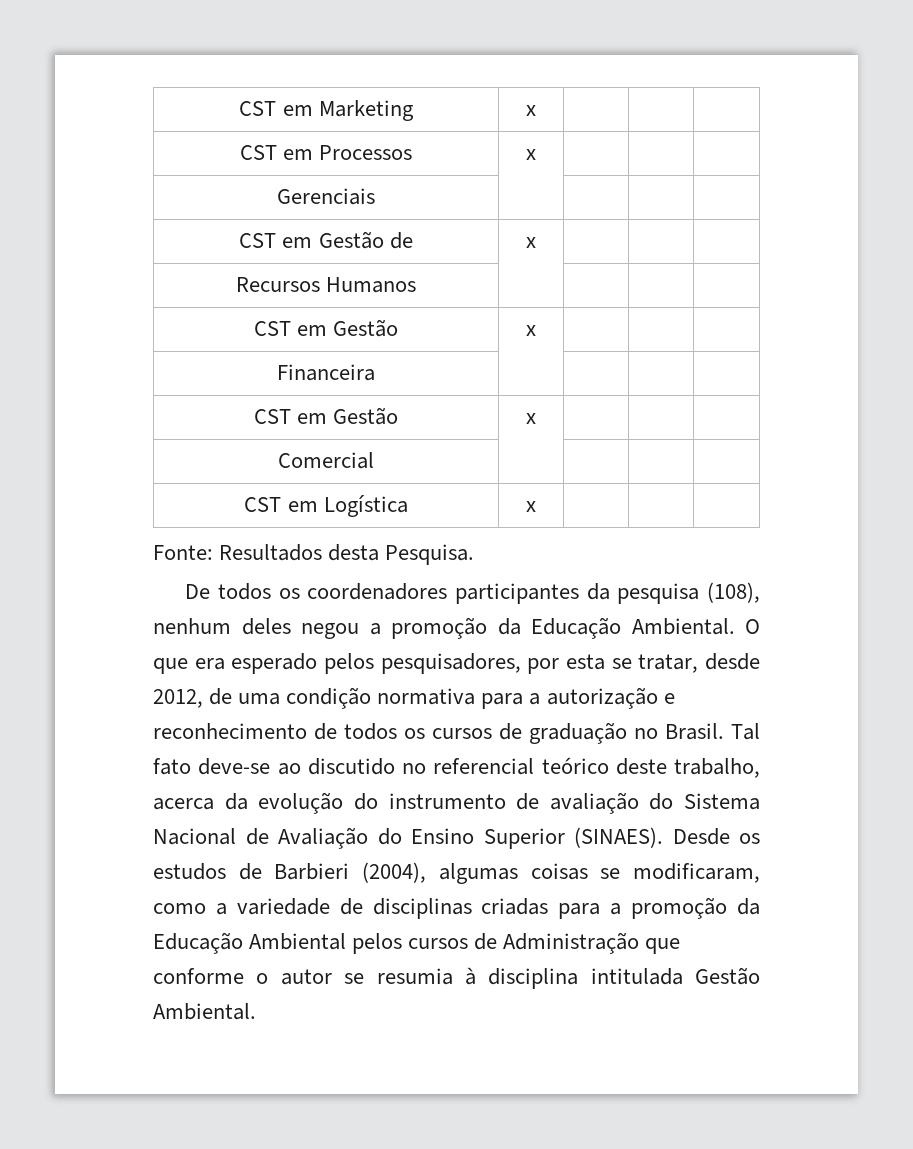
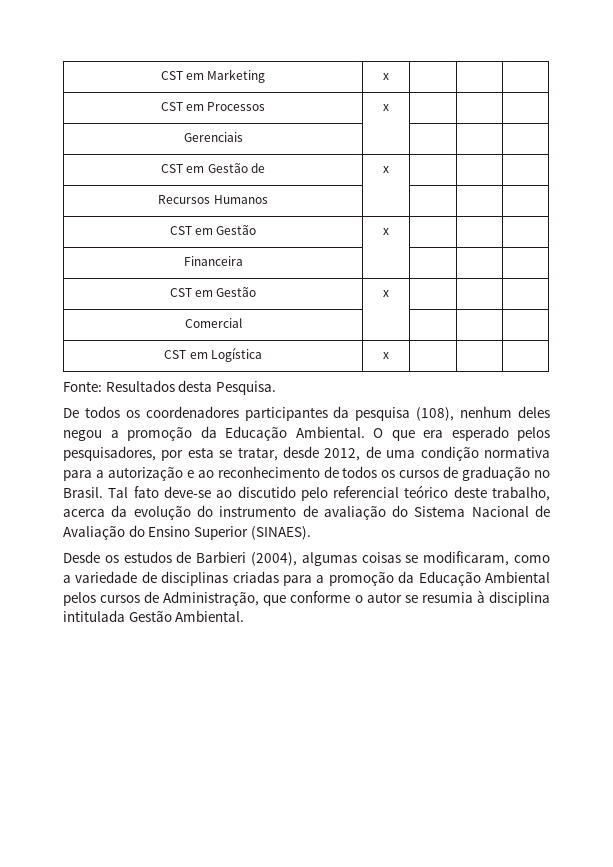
(675, 698) none -> [197,470,214,478] ao
[402,763,426,774] no -> [300,487,328,501] pelo
(663, 837) none -> (311, 533) //
[503,932,640,954] Administração -> [163,591,260,606] Administração,

